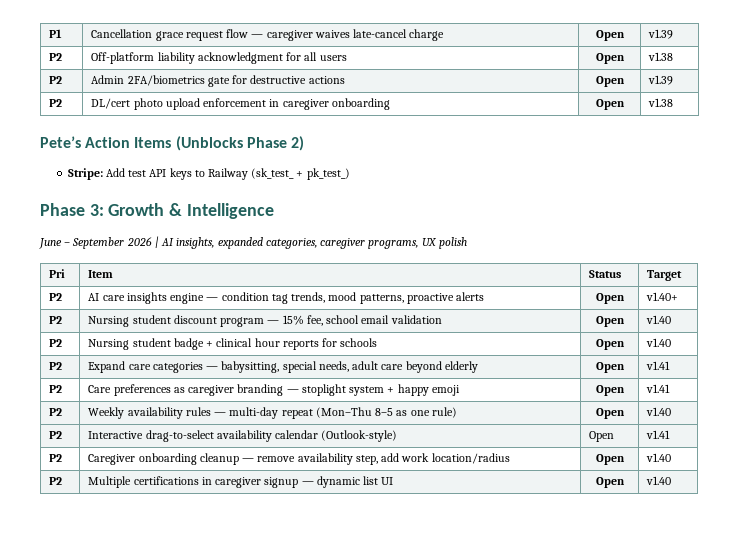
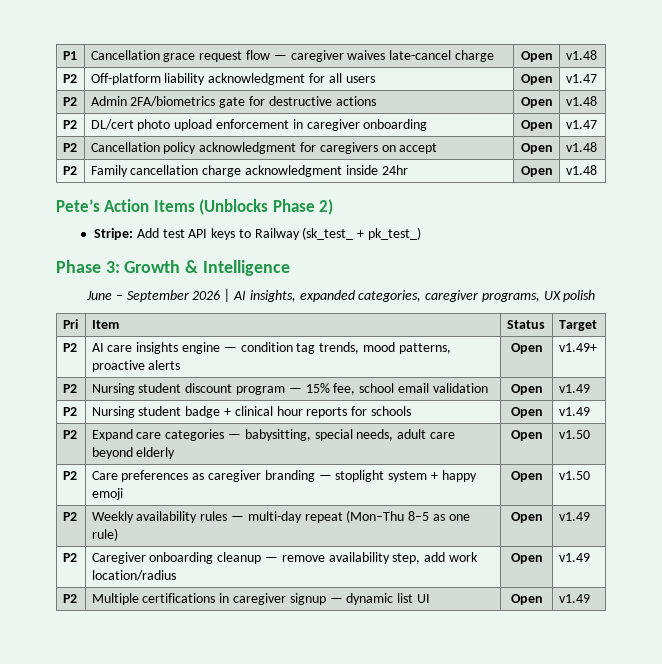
[648,29,674,39] v1.39 -> [565,50,597,60] v1.48
[648,52,674,61] v1.38 -> [565,74,597,83] v1.47
[648,75,674,85] v1.39 -> [565,96,597,106] v1.48
[648,98,674,107] v1.38 -> [565,120,597,129] [62,143,77,152] [90,142,438,154] [520,143,553,154] [565,142,597,152] [62,166,77,175] [90,165,408,177] [520,166,553,177] [565,165,597,175] v1.47 // P2 | Cancellation policy acknowledgment for caregivers on accept | Open | v1.48 // P2 | Family cancellation charge acknowledgment inside 24hr | Open | v1.48
[646,292,679,301] v1.40+ -> [558,343,597,352] v1.49+
[646,315,672,324] v1.40 -> [558,384,590,393] v1.49
[646,338,672,347] v1.40 -> [558,407,590,416] v1.49
[646,361,671,370] v1.41 -> [558,430,590,439] v1.50
[646,384,671,393] v1.41 -> [558,471,590,480] v1.50
[646,407,672,416] [49,431,63,439] [88,430,398,442] [589,431,615,442] [646,430,671,439] v1.40 // P2 | Interactive drag-to-select availability calendar (Outlook-style) | Open | v1.41 -> [558,512,590,521] v1.49
[646,453,672,462] v1.40 -> [558,553,590,562] v1.49
[646,476,672,485] v1.40 -> [558,594,590,603] v1.49

